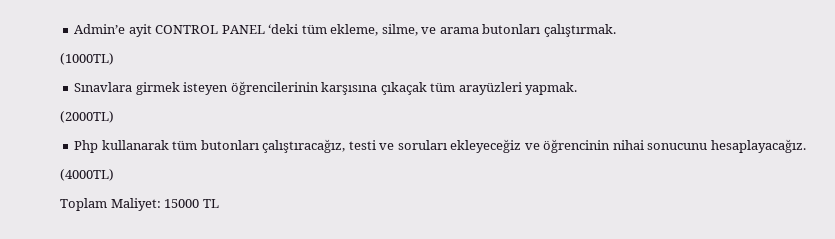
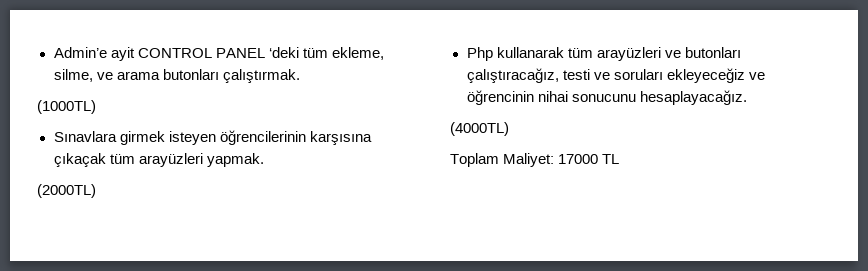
(198, 145) none -> [596,47,681,61] arayüzleri ve
[164,199,200,208] 15000 -> [558,154,599,164] 17000

